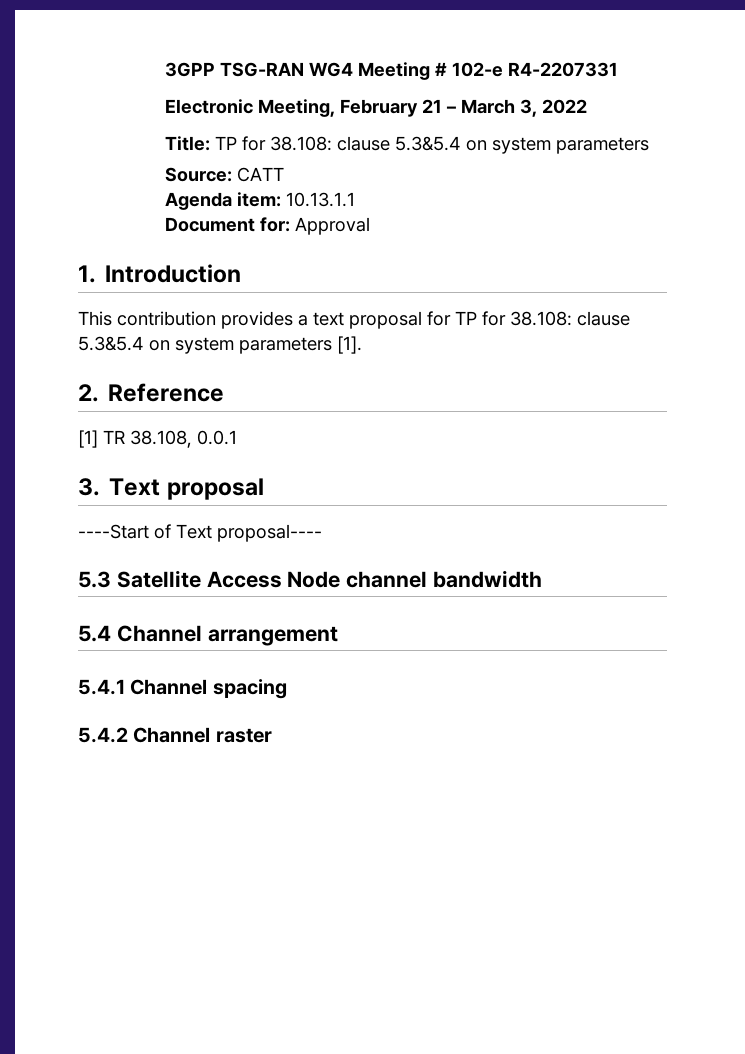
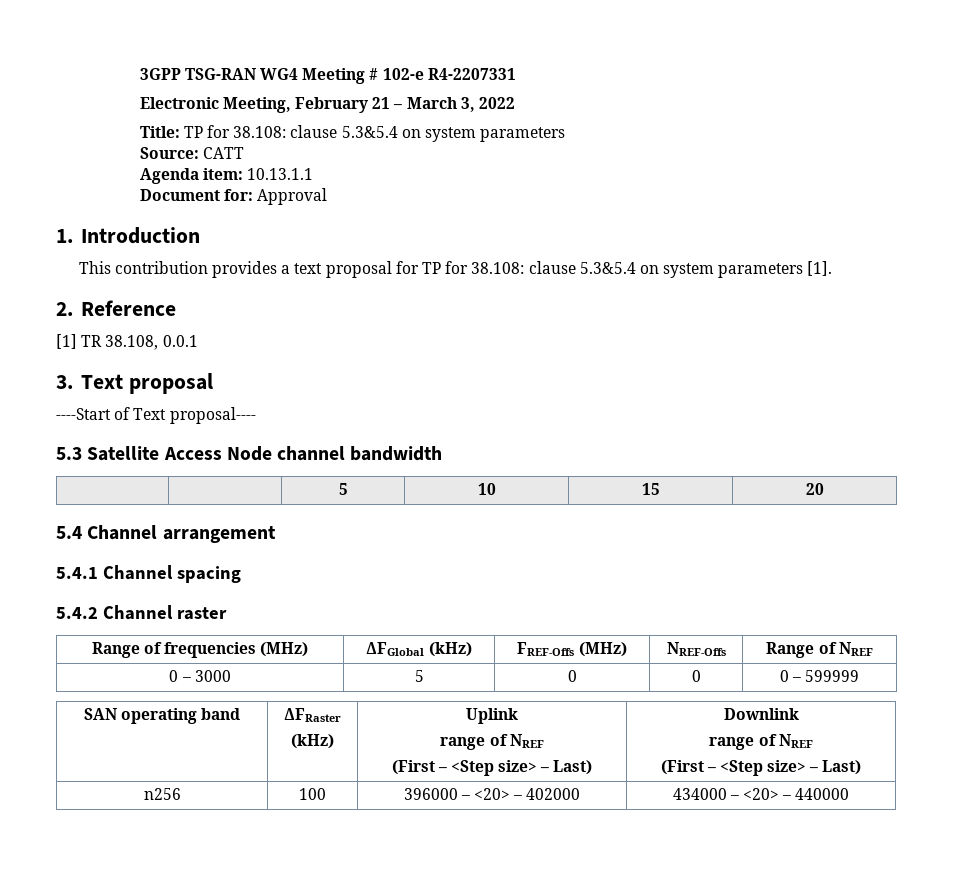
(543, 579) none -> [338,483,348,495] [477,483,496,495] [641,483,660,495] [805,483,824,495] // | | 5 | 10 | 15 | 20
(272, 735) none -> [91,642,309,658] [366,642,472,657] [517,642,627,657] [666,642,726,656] [766,642,873,658] [169,670,231,682] [414,670,424,682] [567,670,577,682] [691,670,701,682] [779,670,860,682] [83,708,241,724] [284,708,341,722] [291,734,334,749] [466,708,518,724] [440,734,544,750] [391,760,593,776] [723,708,799,720] [709,734,813,750] [660,760,862,776] [143,788,181,800] [299,788,326,800] [403,788,581,800] [672,788,850,800] // Range of frequencies (MHz) | ΔFGlobal (kHz) | FREF-Offs (MHz) | NREF-Offs | Range of NREF // 0 – 3000 | 5 | 0 | 0 | 0 – 599999 // SAN operating band | ΔFRaster // (kHz) | Uplink // range of NREF // (First – <Step size> – Last) | Downlink // range of NREF // (First – <Step size> – Last) // n256 | 100 | 396000 – <20> – 402000 | 434000 – <20> – 440000

